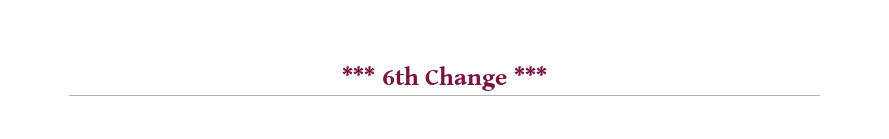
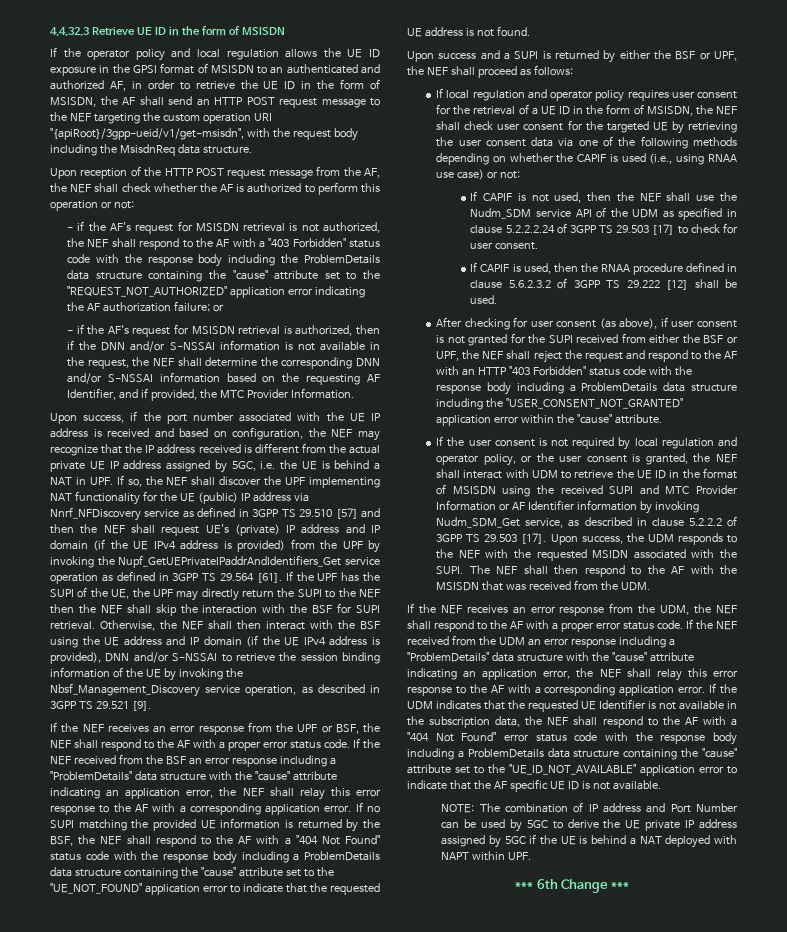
(342, 75) none -> [50,26,285,36] [50,47,381,61] [50,63,381,76] [50,79,381,91] [50,96,380,108] [50,112,272,124] [50,128,358,141] [50,144,252,156] [50,166,380,179] [50,182,381,195] [50,200,134,211] [67,221,380,234] [67,238,380,250] [67,254,380,267] [67,270,380,282] [67,286,366,298] [67,301,224,312] [67,324,380,337] [67,340,380,352] [67,357,380,369] [67,372,380,385] [67,388,354,401] [50,411,381,424] [50,427,380,441] [50,443,380,456] [50,460,380,473] [50,475,380,488] [50,491,309,505] [50,507,381,521] [50,524,382,536] [50,539,380,553] [50,555,381,568] [50,571,380,584] [50,587,380,601] [50,603,381,616] [50,620,380,631] [50,635,380,648] [50,652,380,664] [50,667,243,681] [50,683,380,697] [50,701,151,711] [50,722,380,735] [50,738,380,751] [50,754,336,767] [50,771,337,781] [50,787,381,800] [50,802,381,815] [50,818,380,832] [50,835,380,847] [50,851,380,864] [50,867,334,879] [50,883,380,895] [407,26,530,37] [407,50,737,63] [407,65,573,78] [436,88,737,102] [436,104,738,116] [436,120,737,134] [436,136,737,149] [436,153,737,165] [436,169,521,180] [470,191,737,203] [470,207,737,220] [470,223,738,235] [470,242,539,250] [470,262,737,275] [470,278,737,290] [470,295,498,304] [436,317,737,330] [436,333,738,346] [436,350,737,363] [436,366,692,376] [436,382,737,395] [436,398,684,410] [436,414,663,426] [436,436,737,450] [436,453,737,466] [436,468,737,479] [436,484,738,497] [436,500,700,514] [436,516,737,528] [436,533,737,545] [436,549,738,561] [436,565,738,577] [436,580,651,591] [407,603,737,616] [407,619,737,632] [407,635,675,648] [407,652,694,662] [407,668,738,681] [407,683,737,696] [407,699,737,712] [407,716,737,728] [407,732,737,745] [407,748,737,760] [407,764,737,776] [407,779,661,792] [441,802,738,813] [441,819,737,832] [441,834,737,848] [441,851,532,861] 4.4.32.3 Retrieve UE ID in the form of MSISDN // If the operator policy and local regulation allows the UE ID exposure in the GPSI format of MSISDN to an authenticated and authorized AF, in order to retrieve the UE ID in the form of MSISDN, the AF shall send an HTTP POST request message to the NEF targeting the custom operation URI "{apiRoot}/3gpp-ueid/v1/get-msisdn", with the request body including the MsisdnReq data structure. // Upon reception of the HTTP POST request message from the AF, the NEF shall check whether the AF is authorized to perform this operation or not: // - if the AF's request for MSISDN retrieval is not authorized, the NEF shall respond to the AF with a "403 Forbidden" status code with the response body including the ProblemDetails data structure containing the "cause" attribute set to the "REQUEST_NOT_AUTHORIZED" application error indicating the AF authorization failure; or // - if the AF's request for MSISDN retrieval is authorized, then if the DNN and/or S-NSSAI information is not available in the request, the NEF shall determine the corresponding DNN and/or S-NSSAI information based on the requesting AF Identifier, and if provided, the MTC Provider Information. // Upon success, if the port number associated with the UE IP address is received and based on configuration, the NEF may recognize that the IP address received is different from the actual private UE IP address assigned by 5GC, i.e. the UE is behind a NAT in UPF. If so, the NEF shall discover the UPF implementing NAT functionality for the UE (public) IP address via Nnrf_NFDiscovery service as defined in 3GPP TS 29.510 [57] and then the NEF shall request UE's (private) IP address and IP domain (if the UE IPv4 address is provided) from the UPF by invoking the Nupf_GetUEPrivateIPaddrAndIdentifiers_Get service operation as defined in 3GPP TS 29.564 [61]. If the UPF has the SUPI of the UE, the UPF may directly return the SUPI to the NEF then the NEF shall skip the interaction with the BSF for SUPI retrieval. Otherwise, the NEF shall then interact with the BSF using the UE address and IP domain (if the UE IPv4 address is provided), DNN and/or S-NSSAI to retrieve the session binding information of the UE by invoking the Nbsf_Management_Discovery service operation, as described in 3GPP TS 29.521 [9]. // If the NEF receives an error response from the UPF or BSF, the NEF shall respond to the AF with a proper error status code. If the NEF received from the BSF an error response including a "ProblemDetails" data structure with the "cause" attribute indicating an application error, the NEF shall relay this error response to the AF with a corresponding application error. If no SUPI matching the provided UE information is returned by the BSF, the NEF shall respond to the AF with a "404 Not Found" status code with the response body including a ProblemDetails data structure containing the "cause" attribute set to the "UE_NOT_FOUND" application error to indicate that the requested UE address is not found. // Upon success and a SUPI is returned by either the BSF or UPF, the NEF shall proceed as follows: // If local regulation and operator policy requires user consent for the retrieval of a UE ID in the form of MSISDN, the NEF shall check user consent for the targeted UE by retrieving the user consent data via one of the following methods depending on whether the CAPIF is used (i.e., using RNAA use case) or not: // If CAPIF is not used, then the NEF shall use the Nudm_SDM service API of the UDM as specified in clause 5.2.2.2.24 of 3GPP TS 29.503 [17] to check for user consent. // If CAPIF is used, then the RNAA procedure defined in clause 5.6.2.3.2 of 3GPP TS 29.222 [12] shall be used. // After checking for user consent (as above), if user consent is not granted for the SUPI received from either the BSF or UPF, the NEF shall reject the request and respond to the AF with an HTTP "403 Forbidden" status code with the response body including a ProblemDetails data structure including the "USER_CONSENT_NOT_GRANTED" application error within the "cause" attribute. // If the user consent is not required by local regulation and operator policy, or the user consent is granted, the NEF shall interact with UDM to retrieve the UE ID in the format of MSISDN using the received SUPI and MTC Provider Information or AF Identifier information by invoking Nudm_SDM_Get service, as described in clause 5.2.2.2 of 3GPP TS 29.503 [17]. Upon success, the UDM responds to the NEF with the requested MSIDN associated with the SUPI. The NEF shall then respond to the AF with the MSISDN that was received from the UDM. // If the NEF receives an error response from the UDM, the NEF shall respond to the AF with a proper error status code. If the NEF received from the UDM an error response including a "ProblemDetails" data structure with the "cause" attribute indicating an application error, the NEF shall relay this error response to the AF with a corresponding application error. If the UDM indicates that the requested UE Identifier is not available in the subscription data, the NEF shall respond to the AF with a "404 Not Found" error status code with the response body including a ProblemDetails data structure containing the "cause" attribute set to the "UE_ID_NOT_AVAILABLE" application error to indicate that the AF specific UE ID is not available. // NOTE: The combination of IP address and Port Number can be used by 5GC to derive the UE private IP address assigned by 5GC if the UE is behind a NAT deployed with NAPT within UPF. //

